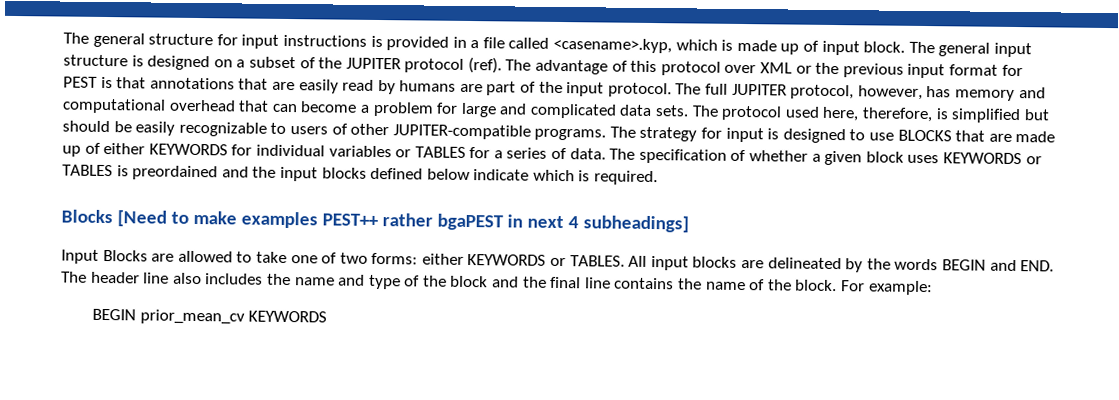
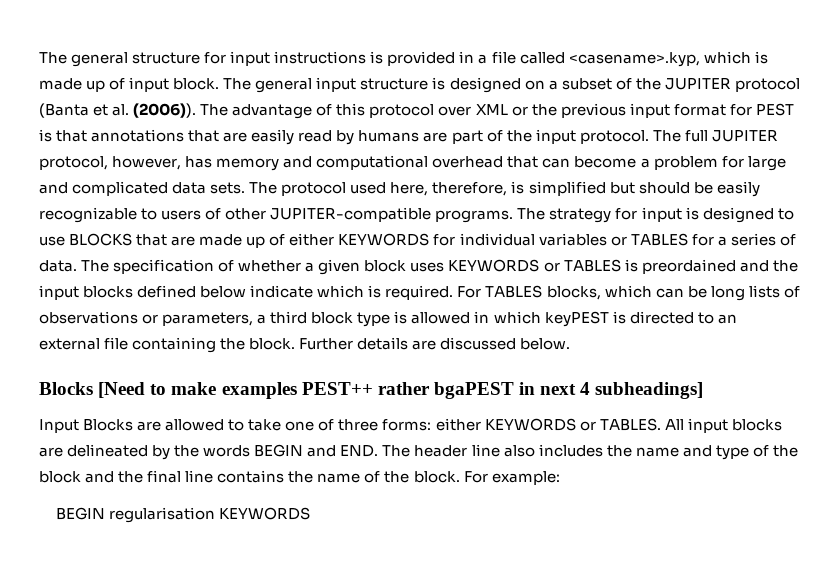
[467,56,502,74] (ref). -> [39,103,197,118] (Banta et al. (2006)).
(659, 178) none -> [457,285,800,301] [39,311,737,327] [39,337,571,353] For TABLES blocks, which can be long lists of observations or parameters, a third block type is allowed in which keyPEST is directed to an external file containing the block. Further details are discussed below.
[339,252,368,264] two -> [338,419,379,431] three
[139,309,245,325] prior_mean_cv -> [109,507,216,523] regularisation

